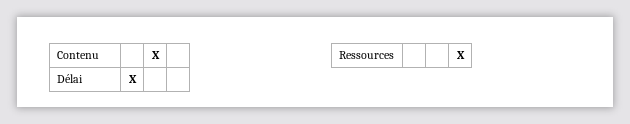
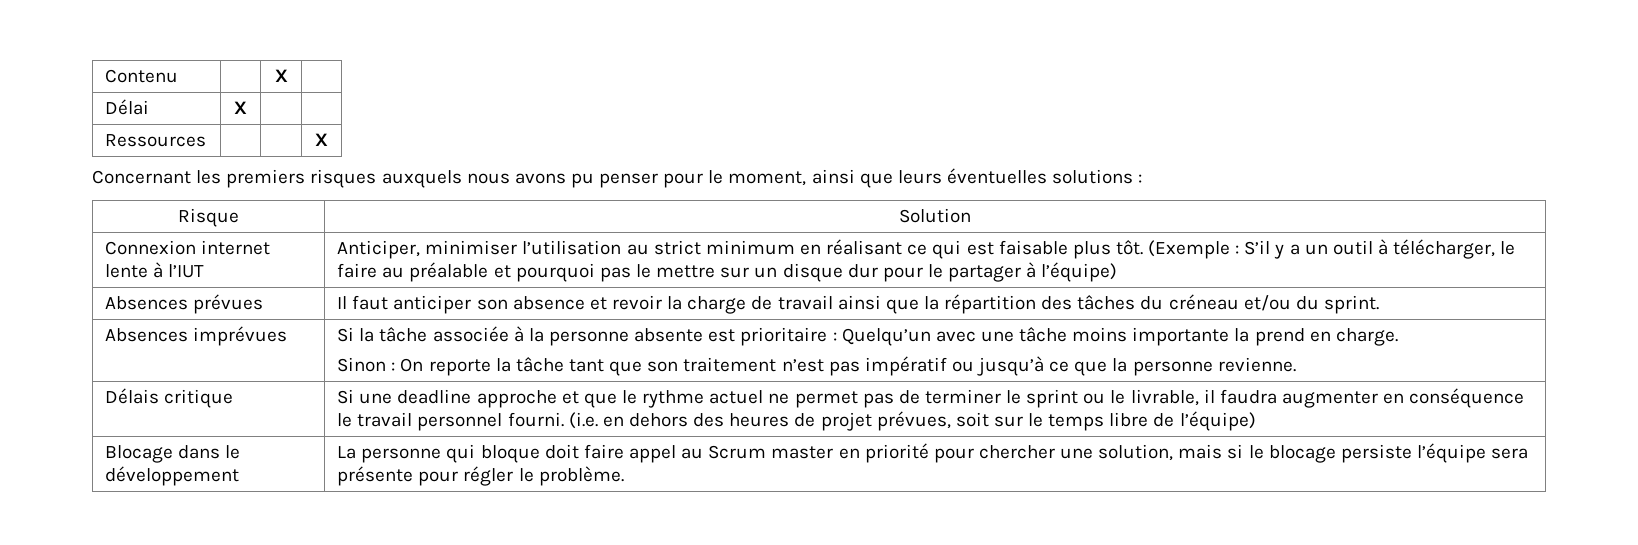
(465, 55) none -> [92,168,1143,188] [178,208,239,227] [899,208,971,223] [105,240,271,255] [105,262,205,278] [337,239,1516,259] [337,262,1118,282] [105,294,264,314] [337,294,1379,314] [105,326,288,346] [337,326,1398,346] [337,356,1296,376] [105,388,234,408] [337,388,1525,408] [337,411,1256,431] [105,445,241,463] [105,466,240,486] [337,443,1529,463] [337,466,624,486] // Concernant les premiers risques auxquels nous avons pu penser pour le moment, ainsi que leurs éventuelles solutions : // Risque | Solution // Connexion internet lente à l’IUT | Anticiper, minimiser l’utilisation au strict minimum en réalisant ce qui est faisable plus tôt. (Exemple : S’il y a un outil à télécharger, le faire au préalable et pourquoi pas le mettre sur un disque dur pour le partager à l’équipe) // Absences prévues | Il faut anticiper son absence et revoir la charge de travail ainsi que la répartition des tâches du créneau et/ou du sprint. // Absences imprévues | Si la tâche associée à la personne absente est prioritaire : Quelqu’un avec une tâche moins importante la prend en charge. // Sinon : On reporte la tâche tant que son traitement n’est pas impératif ou jusqu’à ce que la personne revienne. // Délais critique | Si une deadline approche et que le rythme actuel ne permet pas de terminer le sprint ou le livrable, il faudra augmenter en conséquence le travail personnel fourni. (i.e. en dehors des heures de projet prévues, soit sur le temps libre de l’équipe) // Blocage dans le développement | La personne qui bloque doit faire appel au Scrum master en priorité pour chercher une solution, mais si le blocage persiste l’équipe sera présente pour régler le problème.

